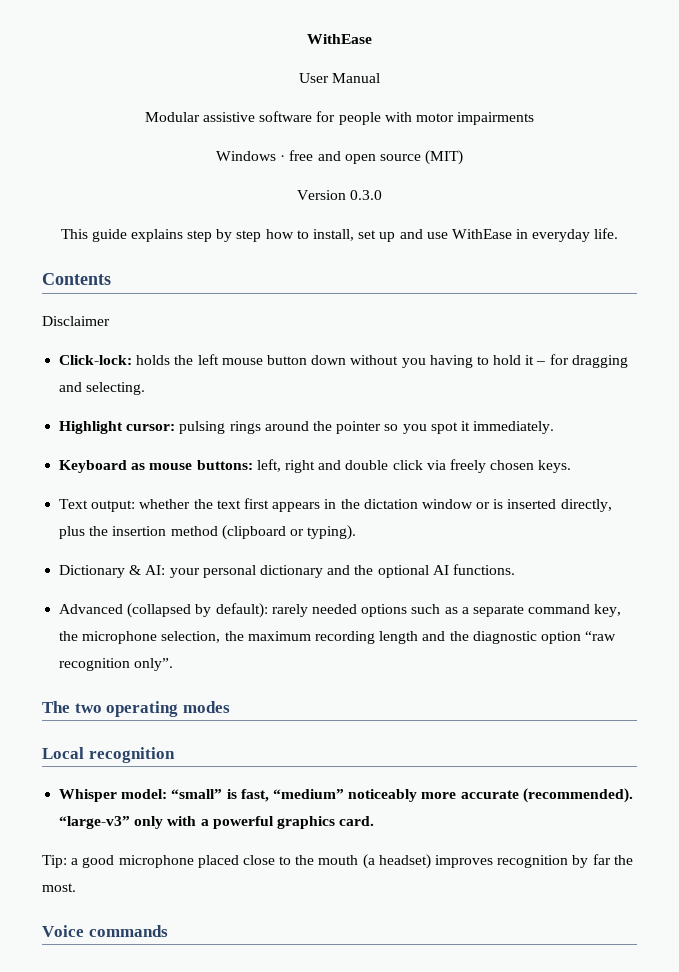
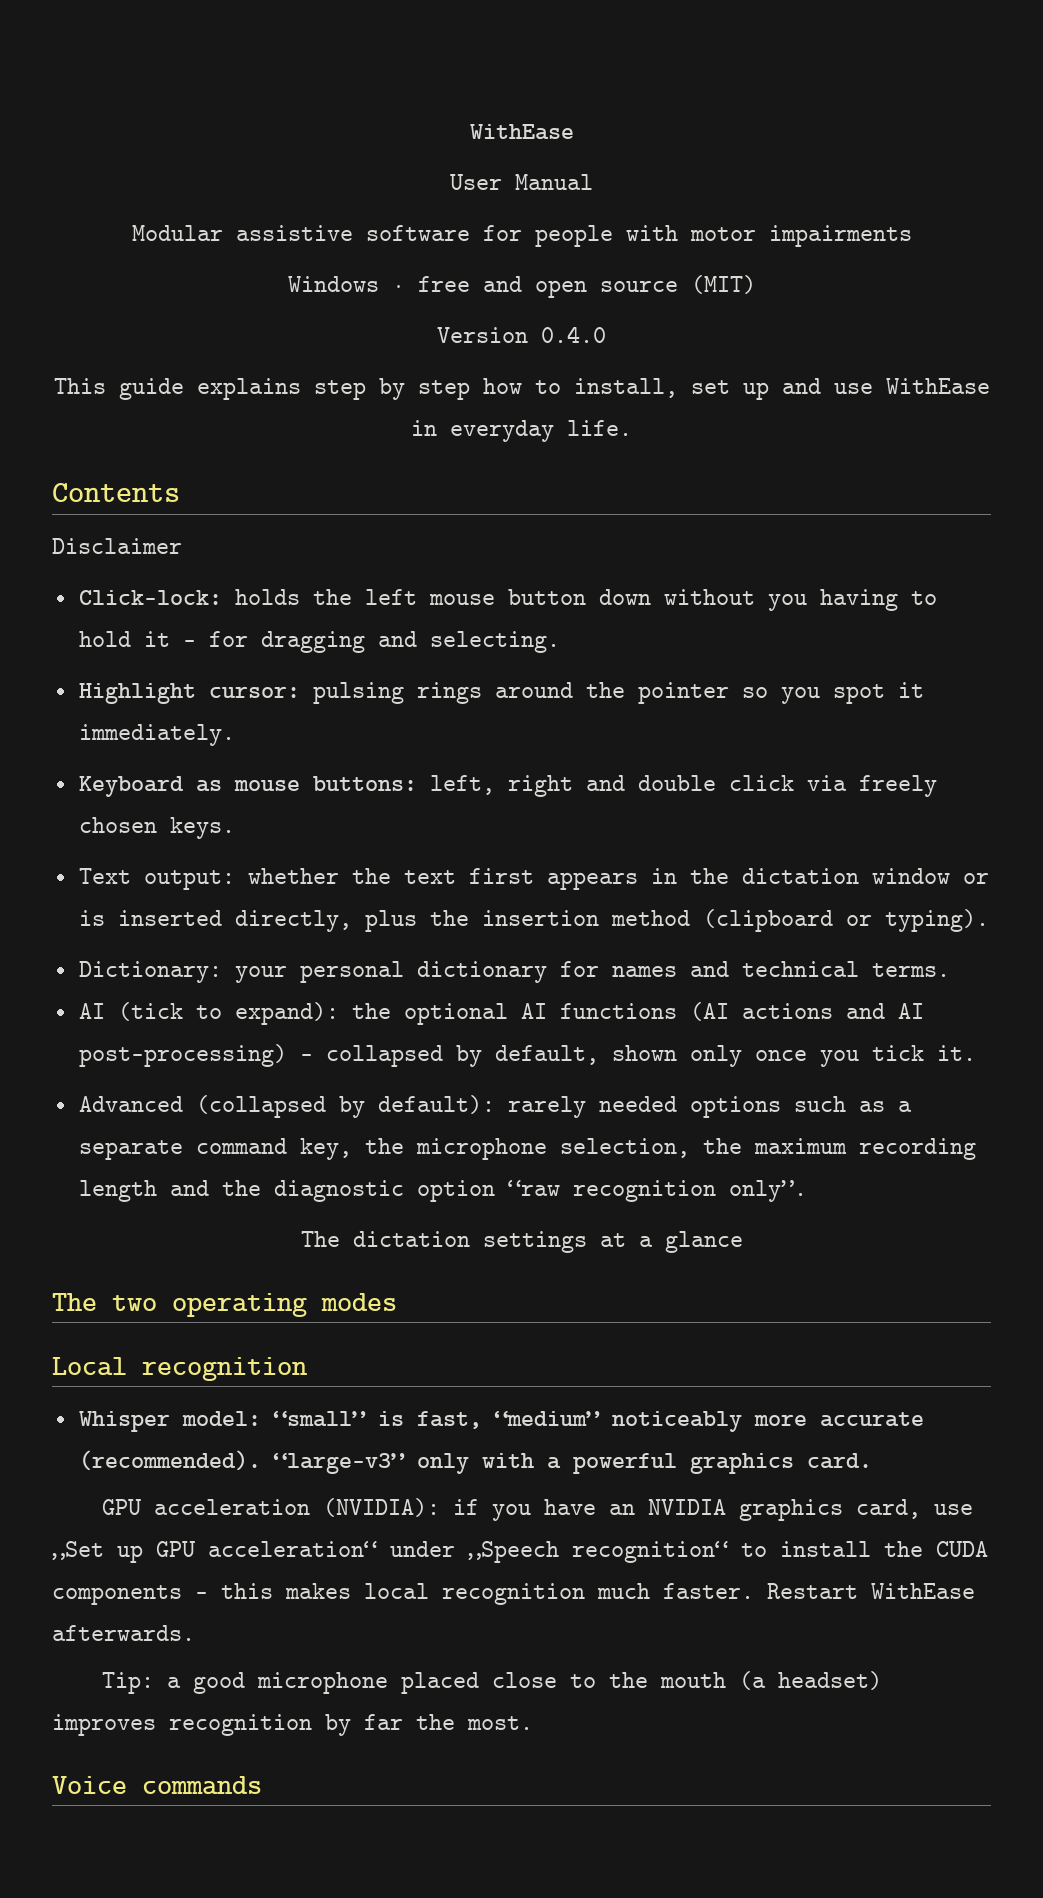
[350,190,383,200] 0.3.0 -> [541,326,606,343] 0.4.0
[59,564,515,578] Dictionary & AI: your personal dictionary and the optional AI functions. -> [78,961,950,983] [78,1002,924,1025] [78,1044,976,1067] Dictionary: your personal dictionary for names and technical terms. // AI (tick to expand): the optional AI functions (AI actions and AI post-processing) – collapsed by default, shown only once you tick it.
(174, 664) none -> [300,1231,743,1253] // The dictation settings at a glance
(375, 821) none -> [102,1498,974,1521] [52,1541,988,1563] [52,1583,975,1605] [52,1625,195,1641] // GPU acceleration (NVIDIA): if you have an NVIDIA graphics card, use „Set up GPU acceleration“ under „Speech recognition“ to install the CUDA components – this makes local recognition much faster. Restart WithEase afterwards.

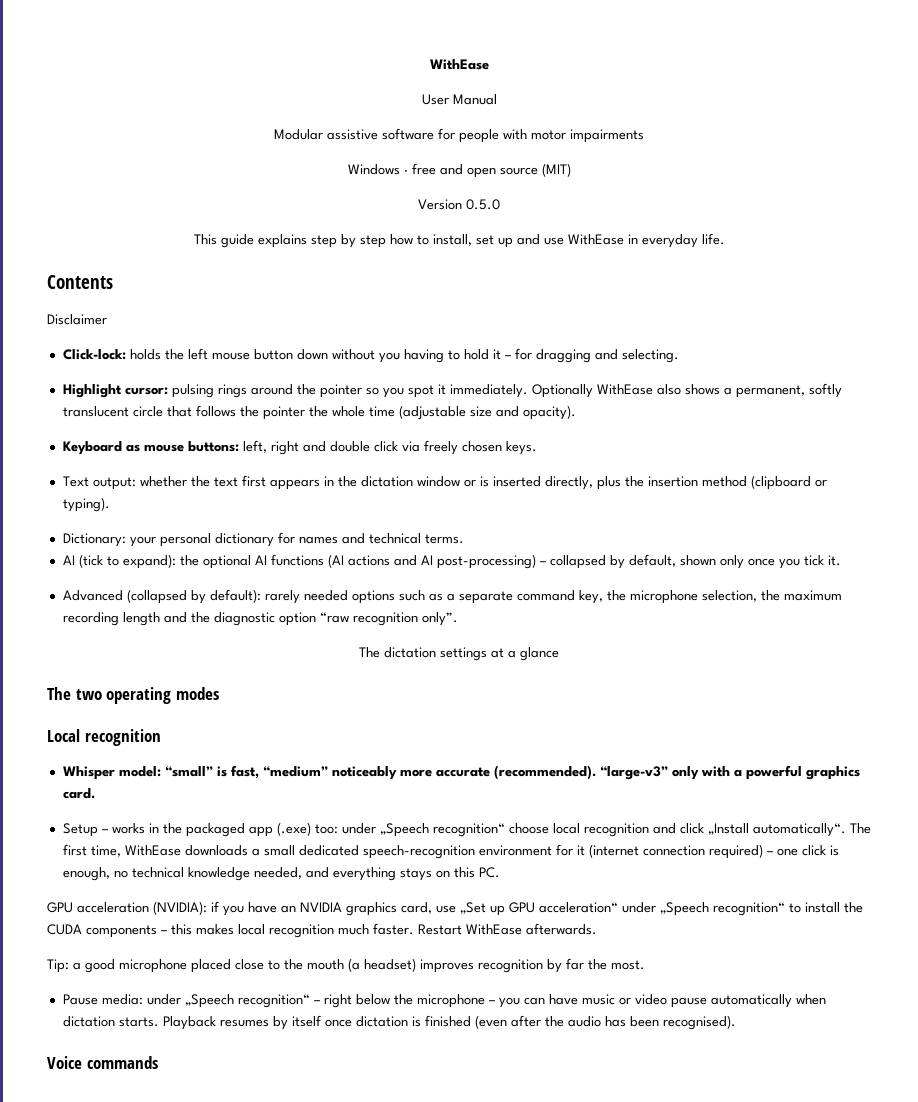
[541,326,606,343] 0.4.0 -> [466,199,500,210] 0.5.0
(235, 735) none -> [531,383,842,398] [62,405,576,420] Optionally WithEase also shows a permanent, softly translucent circle that follows the pointer the whole time (adjustable size and opacity).
(872, 1461) none -> [62,822,871,837] [62,844,839,859] [62,867,500,881] // Setup – works in the packaged app (.exe) too: under „Speech recognition“ choose local recognition and click „Install automatically“. The first time, WithEase downloads a small dedicated speech-recognition environment for it (internet connection required) – one click is enough, no technical knowledge needed, and everything stays on this PC.
(533, 1723) none -> [62,994,826,1008] [62,1015,736,1030] // Pause media: under „Speech recognition“ – right below the microphone – you can have music or video pause automatically when dictation starts. Playback resumes by itself once dictation is finished (even after the audio has been recognised).

